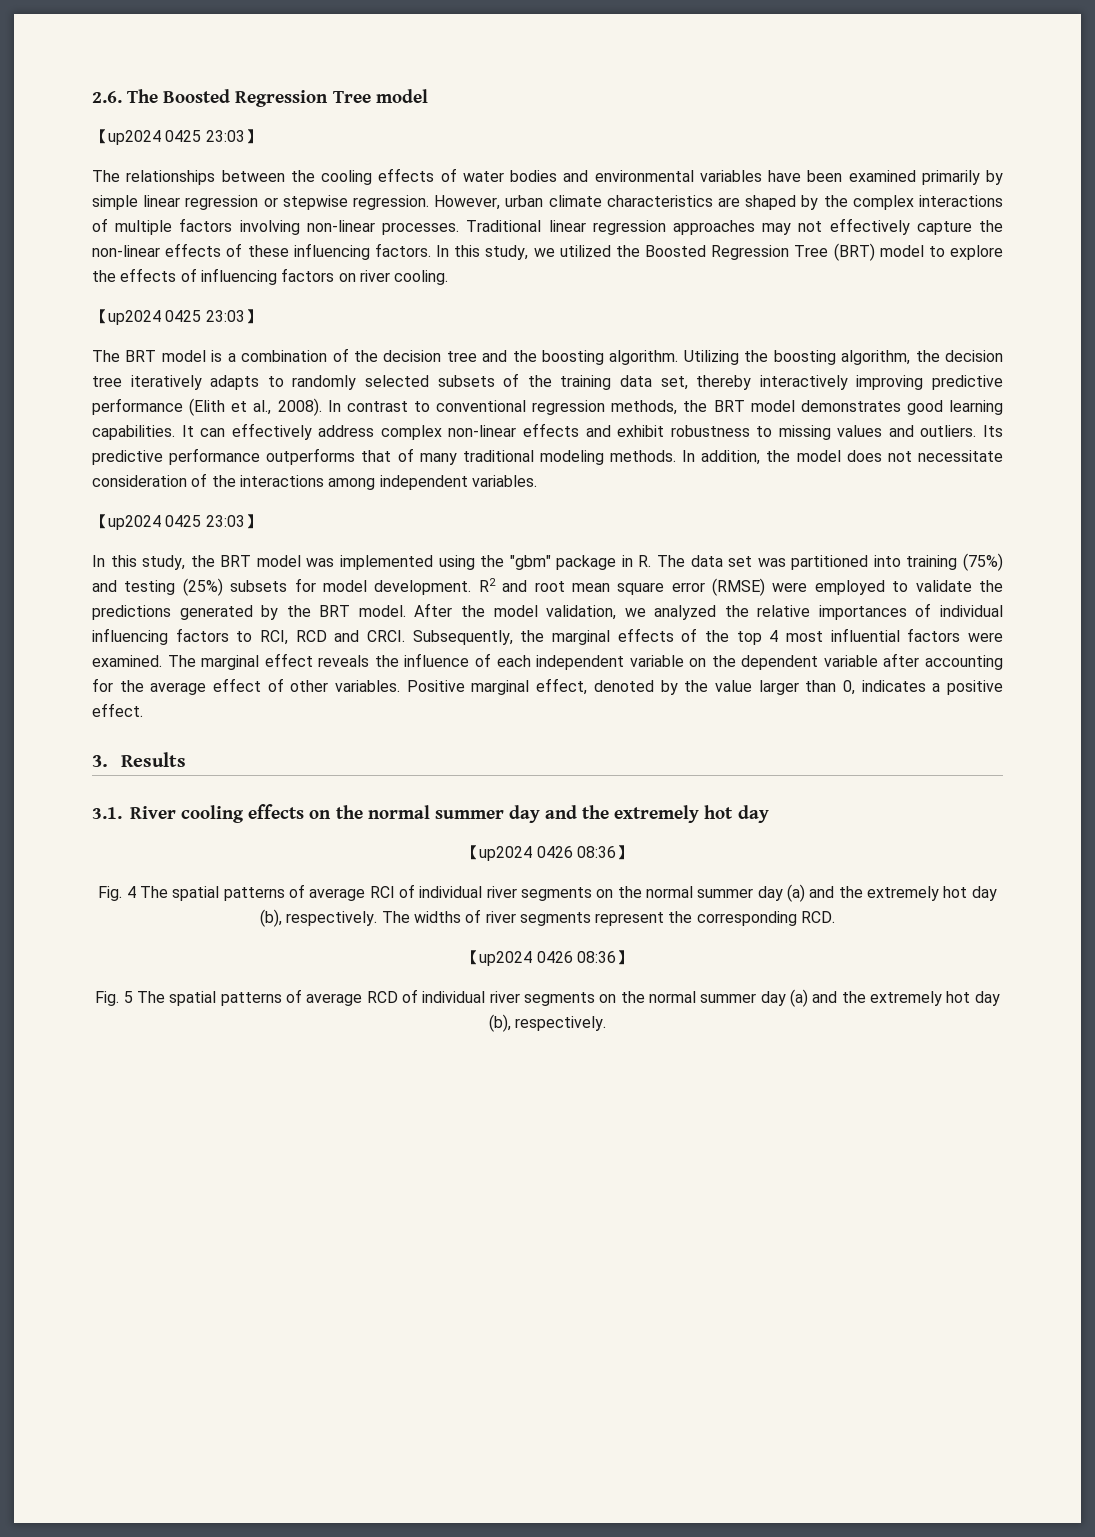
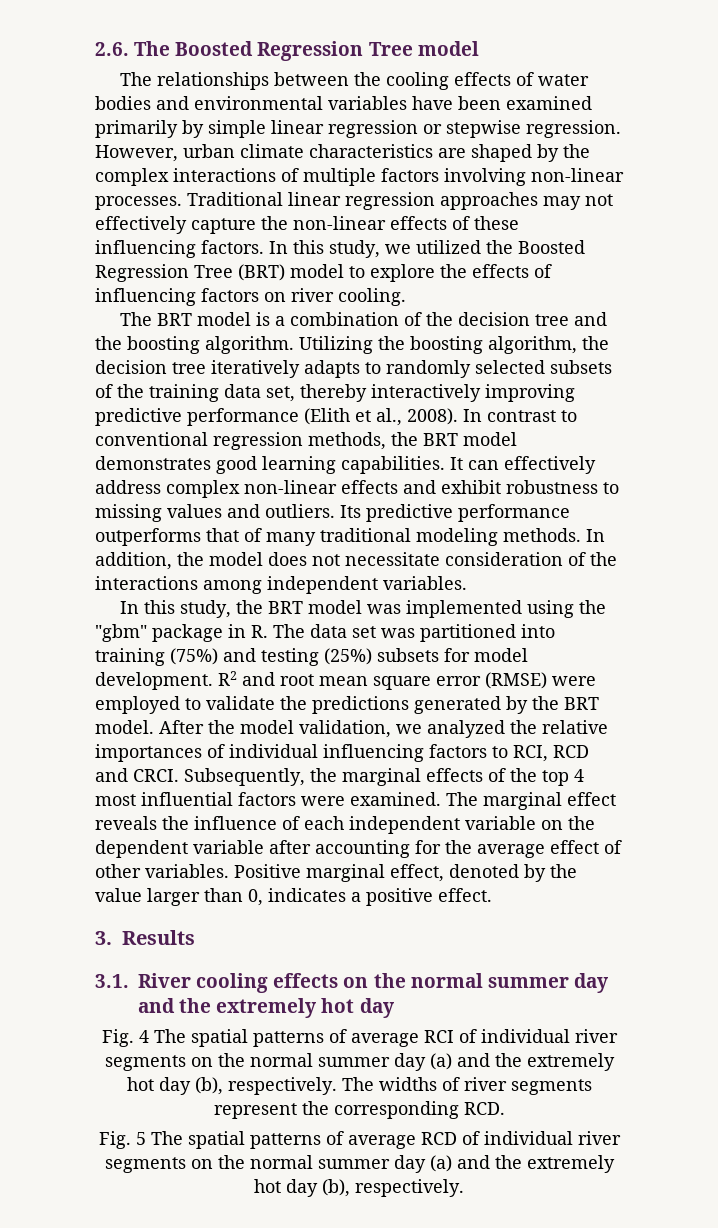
[92,129,261,145] // 【up2024 0425 23:03】 -> (479, 48) none
[92,309,261,325] // 【up2024 0425 23:03】 -> (406, 297) none
[92,514,261,530] // 【up2024 0425 23:03】 -> (467, 583) none
[463,845,632,861] // 【up2024 0426 08:36】 -> (394, 1008) none
[463,950,632,966] // 【up2024 0426 08:36】 -> (505, 1108) none

